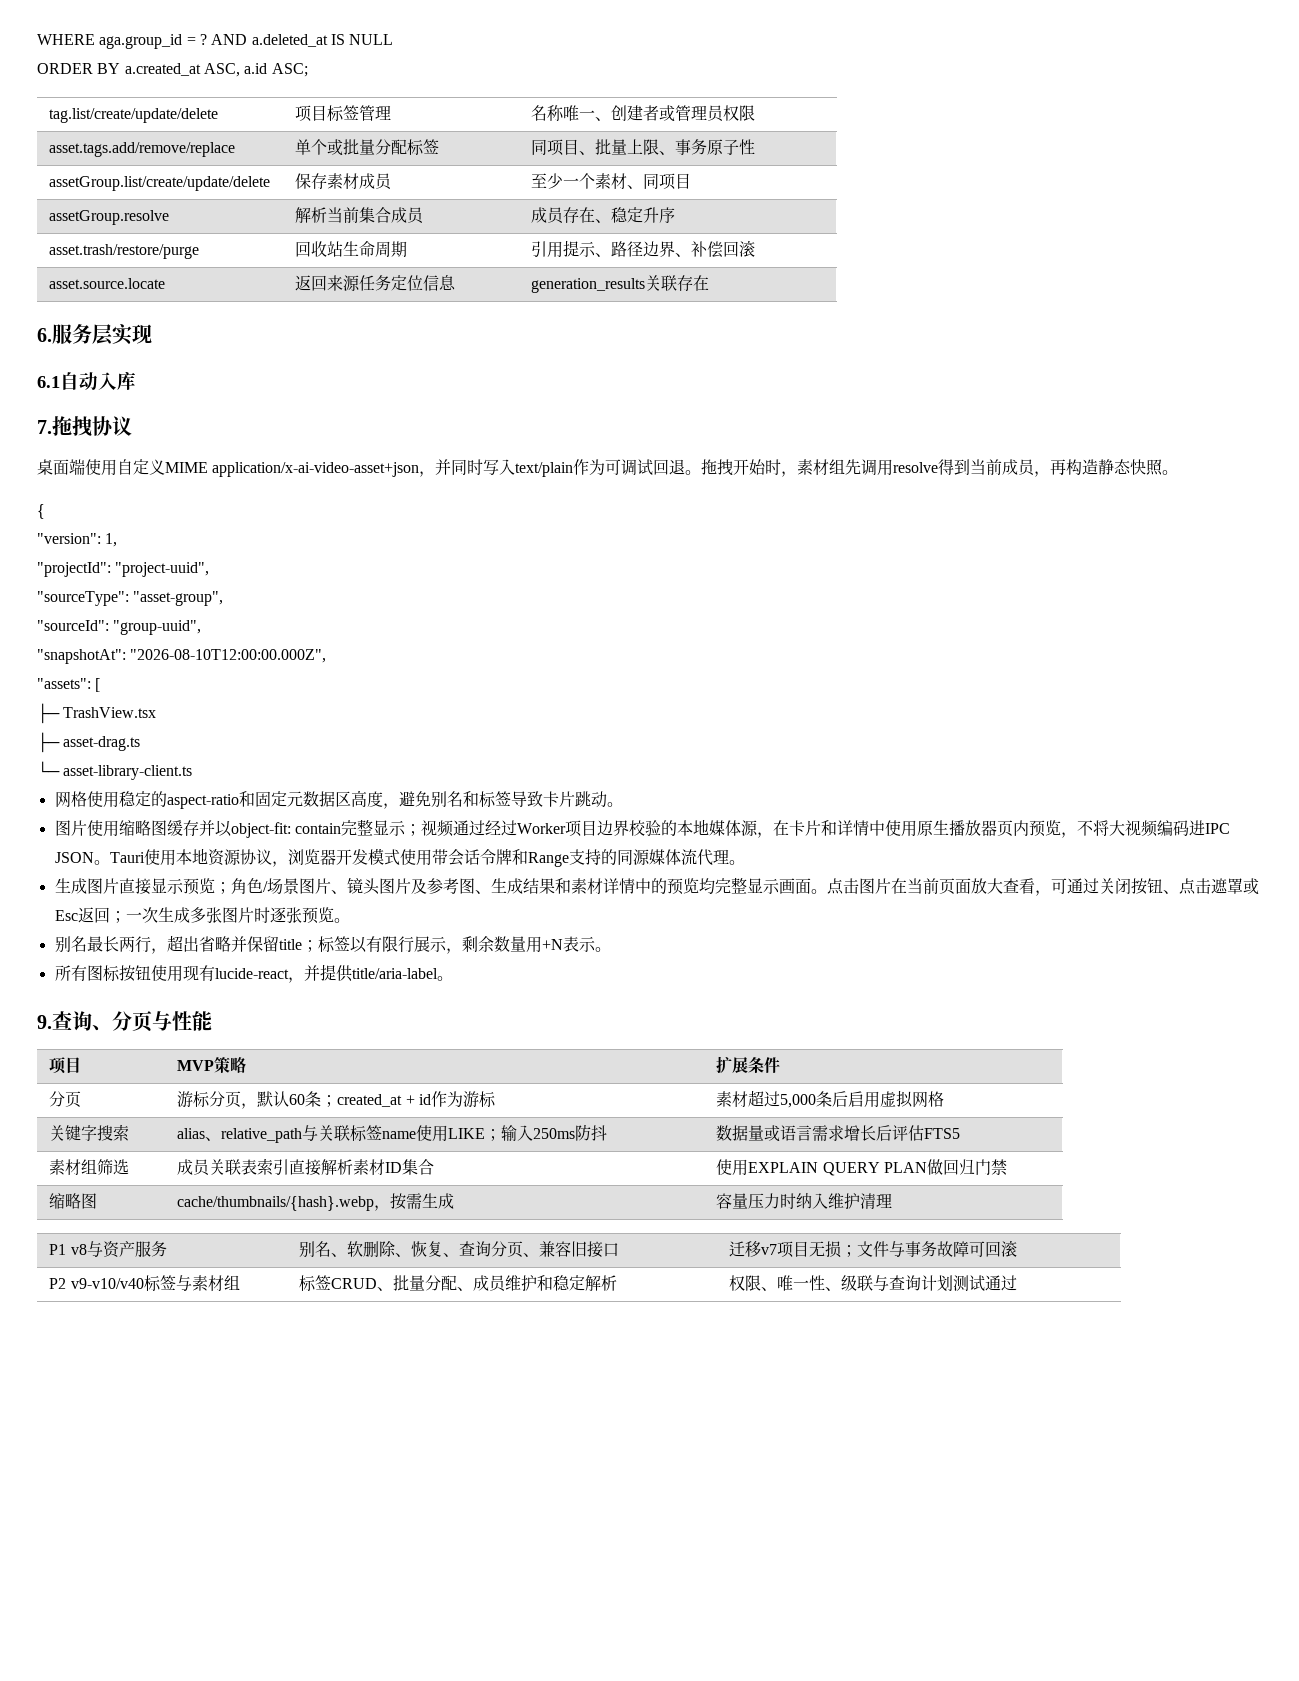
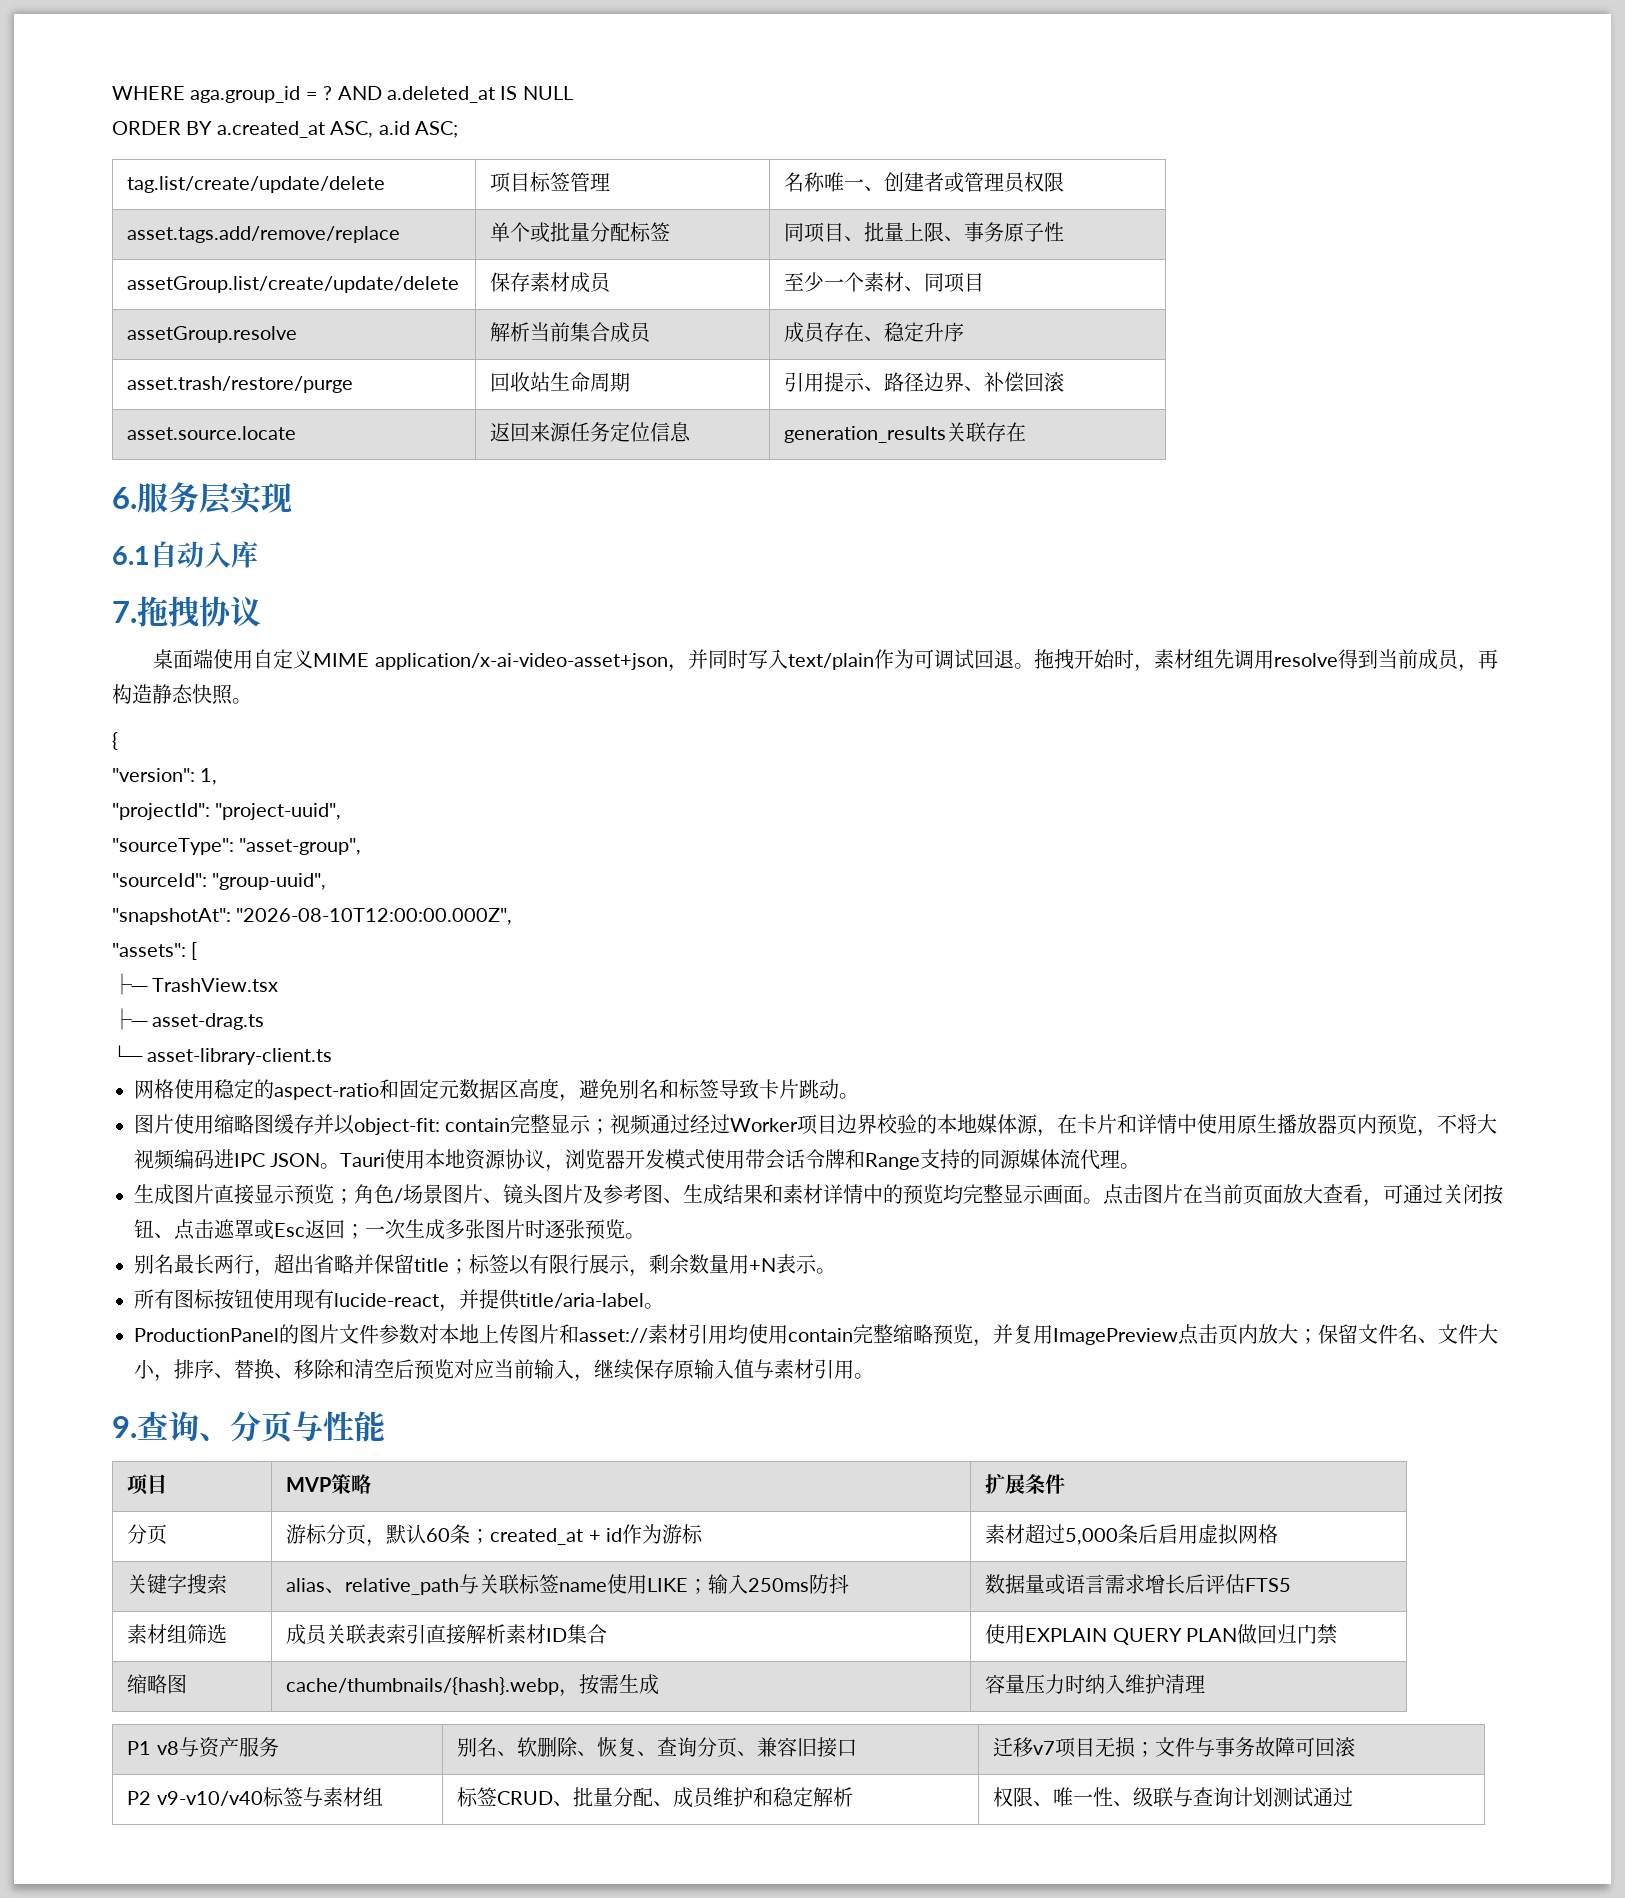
(453, 978) none -> [134,1324,1498,1347] [134,1359,874,1382] // ProductionPanel的图片文件参数对本地上传图片和asset://素材引用均使用contain完整缩略预览，并复用ImagePreview点击页内放大；保留文件名、文件大小，排序、替换、移除和清空后预览对应当前输入，继续保存原输入值与素材引用。

